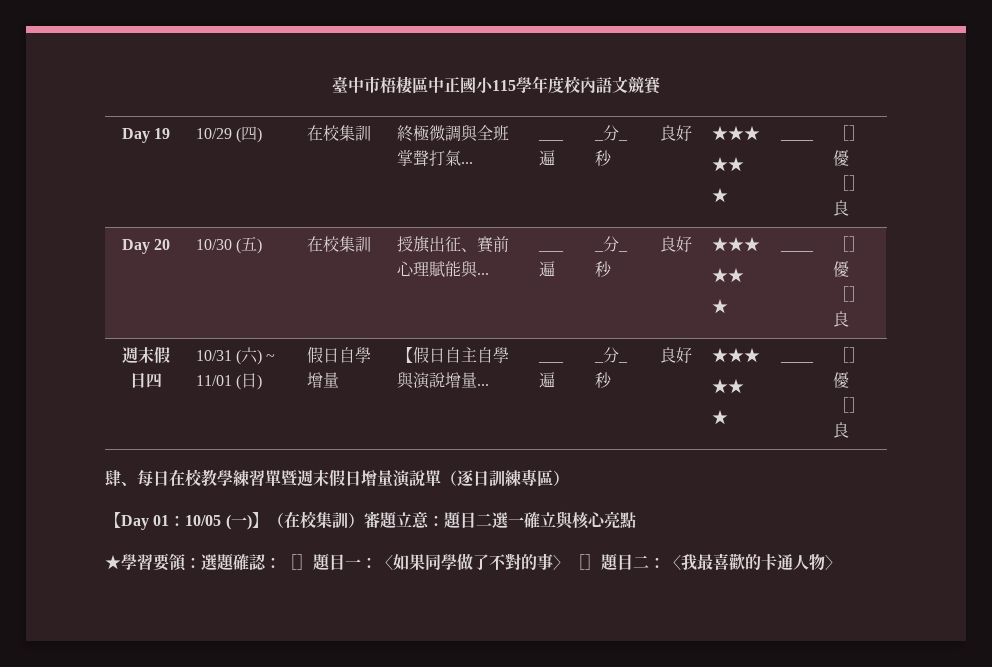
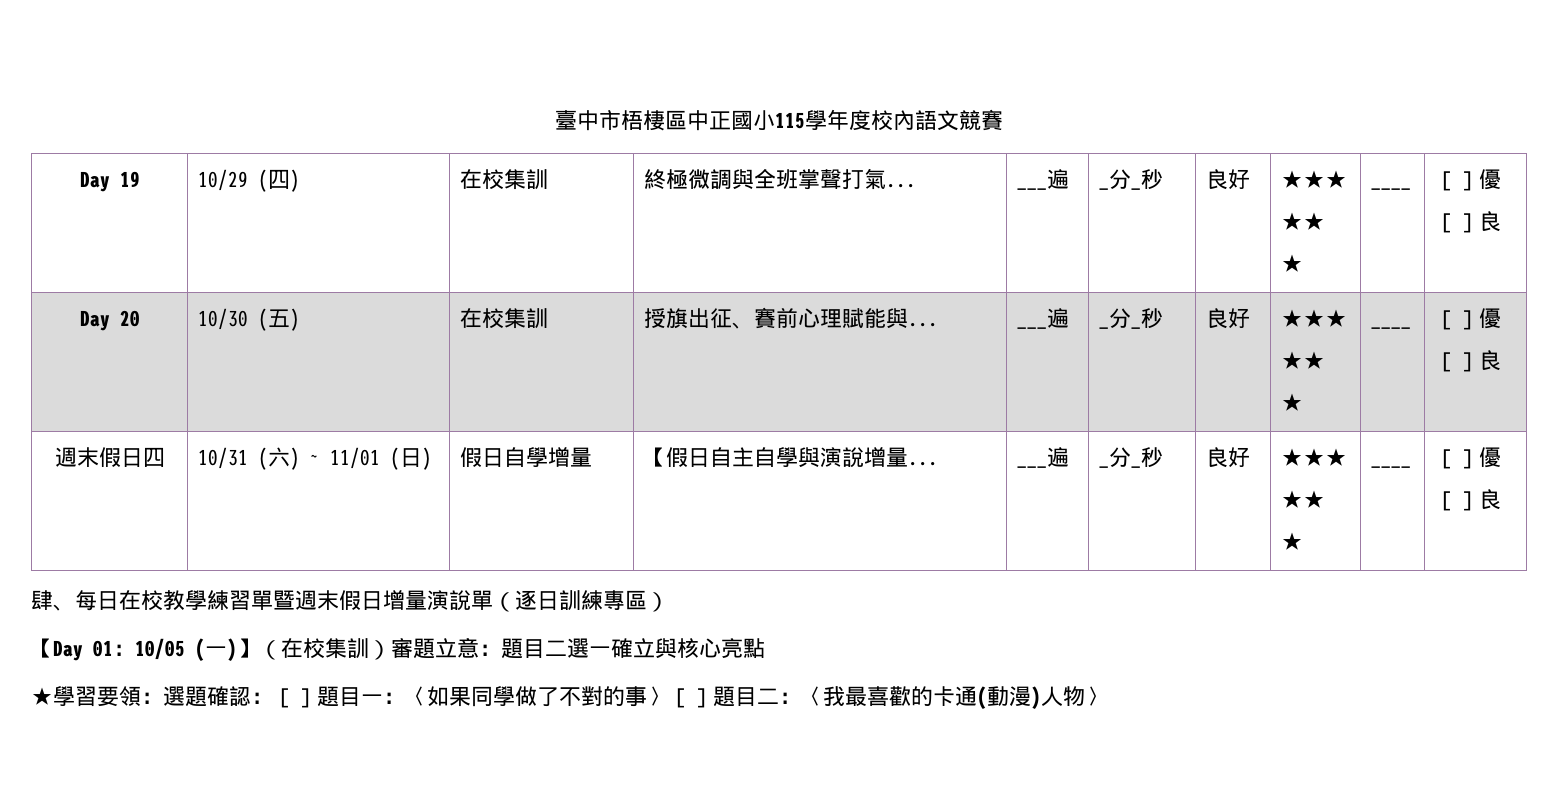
(793, 562) none -> [977,686,1041,709] (動漫)

